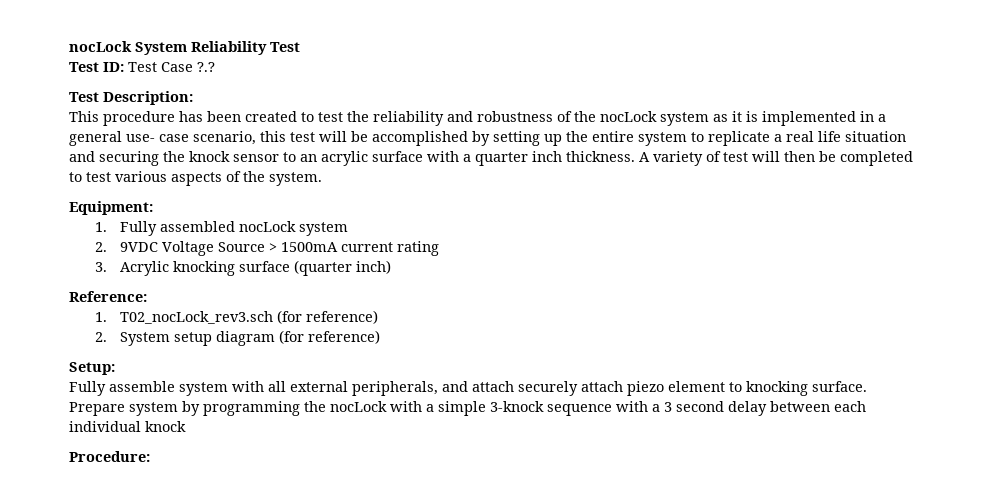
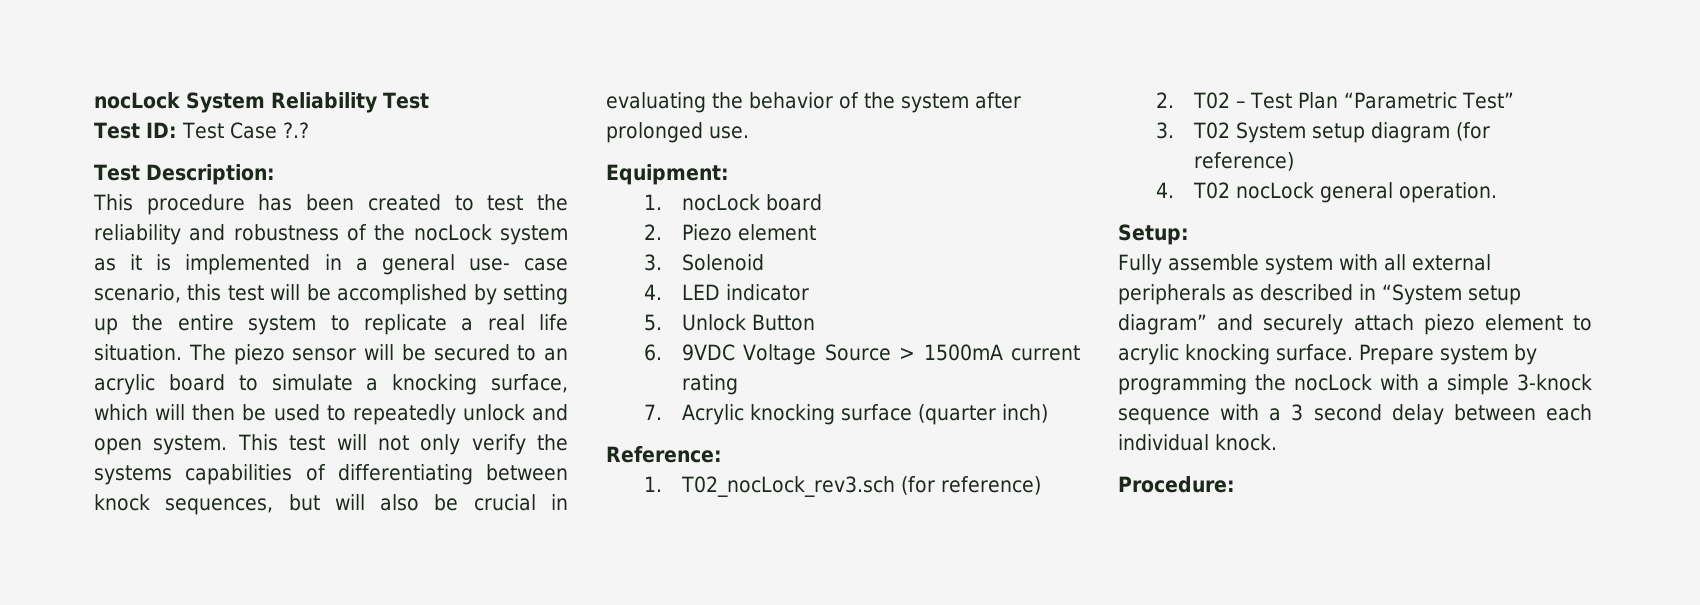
[845,131,906,142] [69,151,913,166] [69,171,322,186] [69,201,153,215] [94,221,349,236] [94,242,107,252] situation and securing the knock sensor to an acrylic surface with a quarter inch thickness. A variety of test will then be completed to test various aspects of the system. // Equipment: // 1. Fully assembled nocLock system // 2. -> [94,344,568,365] [94,374,568,395] [94,404,568,425] [94,434,568,455] [94,464,568,485] [94,494,568,515] [606,92,1021,113] [606,122,749,143] [606,164,729,185] [644,194,823,211] [644,224,817,241] [644,254,765,271] [644,284,810,301] [644,314,816,331] [644,344,663,361] situation. The piezo sensor will be secured to an acrylic board to simulate a knocking surface, which will then be used to repeatedly unlock and open system. This test will not only verify the systems capabilities of differentiating between knock sequences, but will also be crucial in evaluating the behavior of the system after prolonged use. // Equipment: // 1. nocLock board // 2. Piezo element // 3. Solenoid // 4. LED indicator // 5. Unlock Button // 6.
[94,262,107,272] 3. -> [644,404,663,420] 7.
(107, 337) none -> [1193,92,1515,109] [1156,122,1231,139] T02 – Test Plan “Parametric Test” // 3. T02
(381, 337) none -> [1156,182,1498,203] // 4. T02 nocLock general operation.
[352,381,514,396] peripherals, and attach -> [1118,284,1521,305] [1118,314,1254,335] peripherals as described in “System setup diagram” and
(742, 387) none -> [1118,344,1179,365] acrylic
[145,421,186,432] knock -> [1215,434,1277,451] knock.

